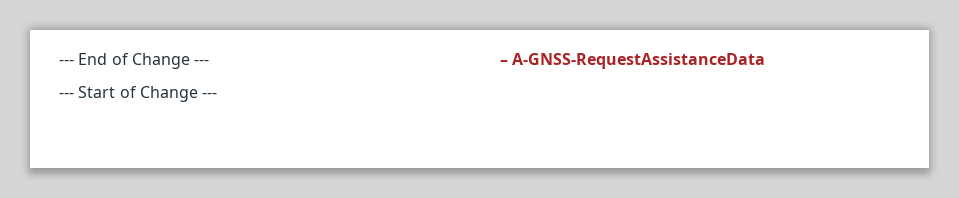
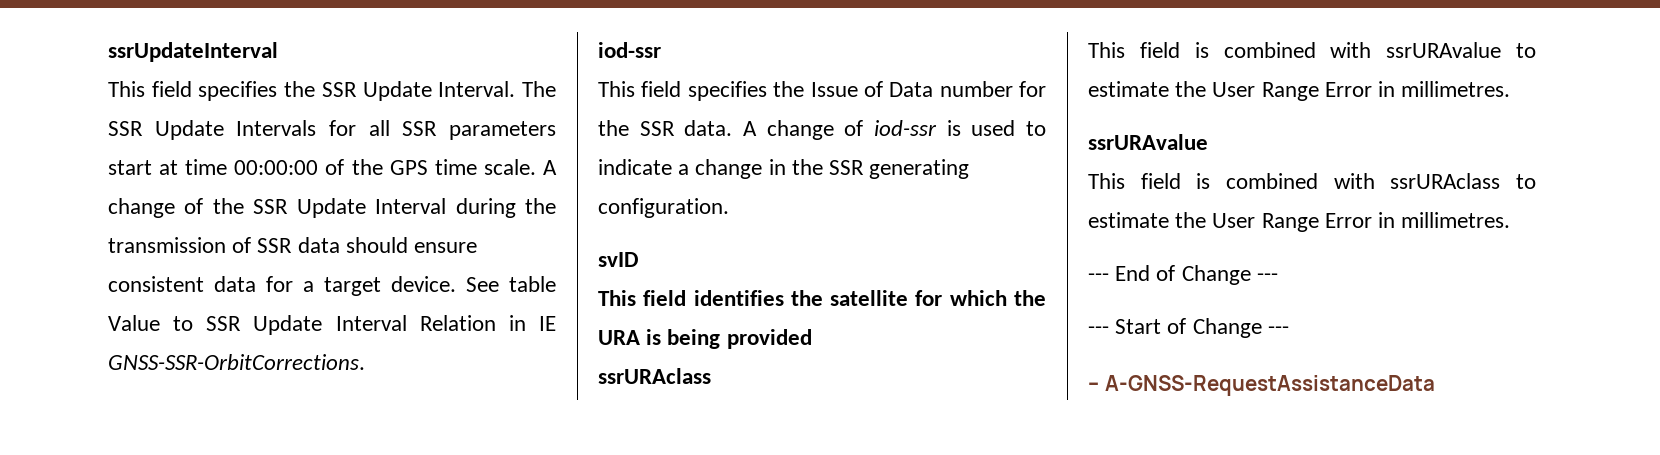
(59, 62) none -> [108,42,278,62] [108,81,556,101] [108,120,556,140] [108,159,557,175] [108,198,556,218] [108,237,478,253] [108,276,556,296] [108,315,556,335] [108,354,365,370] [598,42,661,58] [598,81,1046,101] [598,120,1046,140] [598,159,970,179] [598,198,729,218] [598,252,639,267] [598,290,1046,306] [598,329,812,349] [598,368,711,384] [1088,42,1536,58] [1088,81,1511,101] [1088,134,1208,150] [1088,173,1536,189] [1088,212,1511,232] ssrUpdateInterval // This field specifies the SSR Update Interval. The SSR Update Intervals for all SSR parameters start at time 00:00:00 of the GPS time scale. A change of the SSR Update Interval during the transmission of SSR data should ensure consistent data for a target device. See table Value to SSR Update Interval Relation in IE GNSS-SSR-OrbitCorrections. // iod-ssr // This field specifies the Issue of Data number for the SSR data. A change of iod-ssr is used to indicate a change in the SSR generating configuration. // svID // This field identifies the satellite for which the URA is being provided // ssrURAclass // This field is combined with ssrURAvalue to estimate the User Range Error in millimetres. // ssrURAvalue // This field is combined with ssrURAclass to estimate the User Range Error in millimetres. //

